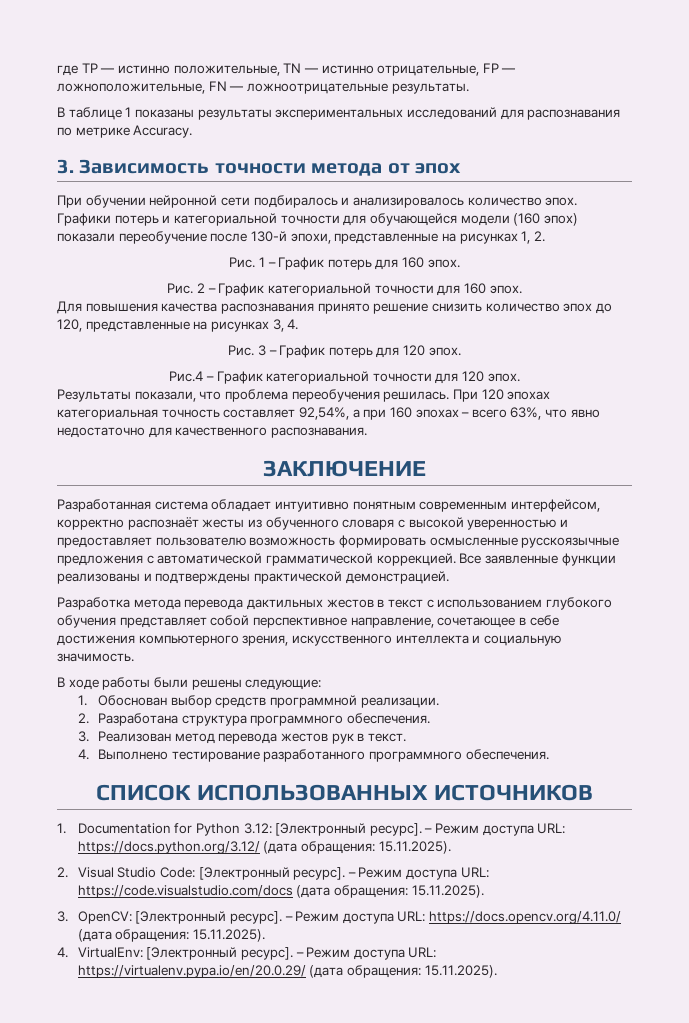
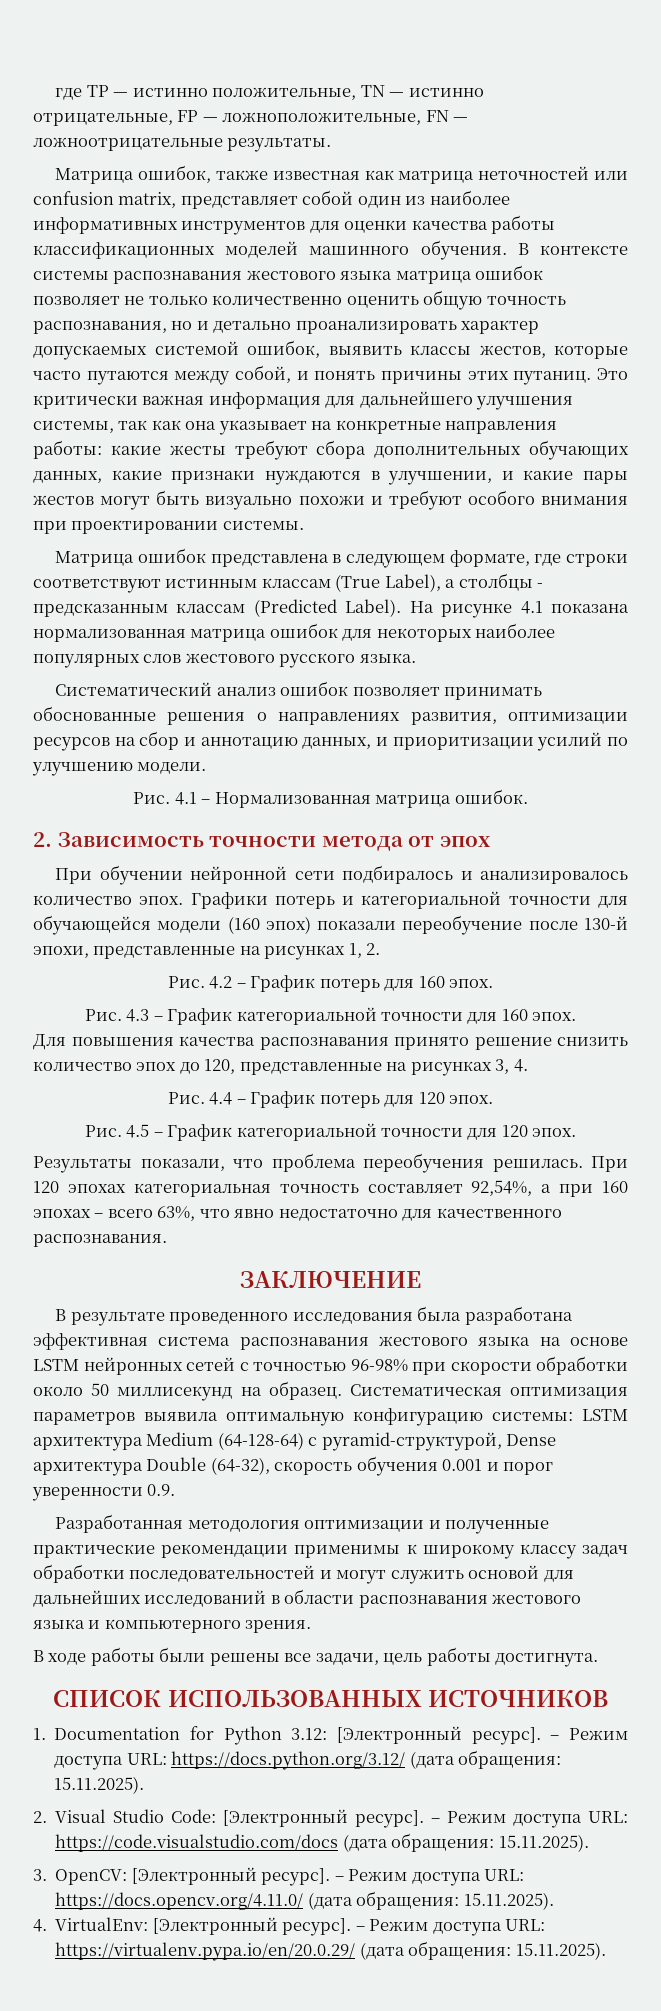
[57,107,621,120] [57,125,193,138] [57,159,74,174] В таблице 1 показаны результаты экспериментальных исследований для распознавания по метрике Accuracy. // 3. -> [55,165,628,184] [33,190,510,209] [33,215,556,235] [33,240,628,260] [33,265,544,284] [33,290,566,310] [33,320,540,334] [33,340,628,360] [33,365,629,385] [33,391,574,410] [33,420,558,435] [33,440,629,460] [33,470,628,485] [33,490,628,510] [33,520,304,534] [55,548,629,568] [33,573,544,593] [33,599,630,618] [33,623,556,642] [33,653,416,668] [55,681,543,700] [33,706,628,725] [33,731,628,751] [32,762,207,776] [133,789,528,808] [33,832,52,847] Матрица ошибок, также известная как матрица неточностей или confusion matrix, представляет собой один из наиболее информативных инструментов для оценки качества работы классификационных моделей машинного обучения. В контексте системы распознавания жестового языка матрица ошибок позволяет не только количественно оценить общую точность распознавания, но и детально проанализировать характер допускаемых системой ошибок, выявить классы жестов, которые часто путаются между собой, и понять причины этих путаниц. Это критически важная информация для дальнейшего улучшения системы, так как она указывает на конкретные направления работы: какие жесты требуют сбора дополнительных обучающих данных, какие признаки нуждаются в улучшении, и какие пары жестов могут быть визуально похожи и требуют особого внимания при проектировании системы. // Матрица ошибок представлена в следующем формате, где строки соответствуют истинным классам (True Label), а столбцы - предсказанным классам (Predicted Label). На рисунке 4.1 показана нормализованная матрица ошибок для некоторых наиболее популярных слов жестового русского языка. // Систематический анализ ошибок позволяет принимать обоснованные решения о направлениях развития, оптимизации ресурсов на сбор и аннотацию данных, и приоритизации усилий по улучшению модели. // Рис. 4.1 – Нормализованная матрица ошибок. // 2.
[258,257,265,267] 1 -> [209,976,233,989] 4.2
[197,283,206,293] 2 -> [126,1009,150,1022] 4.3
[257,345,266,356] 3 -> [209,1092,233,1105] 4.4
[169,371,204,382] Рис.4 -> [84,1124,150,1138] Рис. 4.5
[57,499,600,512] [57,517,568,530] [57,535,620,548] [57,553,616,566] [57,571,449,584] [57,597,612,610] [57,615,559,628] [57,635,561,646] [57,653,134,662] Разработанная система обладает интуитивно понятным современным интерфейсом, корректно распознаёт жесты из обученного словаря с высокой уверенностью и предоставляет пользователю возможность формировать осмысленные русскоязычные предложения с автоматической грамматической коррекцией. Все заявленные функции реализованы и подтверждены практической демонстрацией. // Разработка метода перевода дактильных жестов в текст с использованием глубокого обучения представляет собой перспективное направление, сочетающее в себе достижения компьютерного зрения, искусственного интеллекта и социальную значимость. -> [55,1306,573,1326] [33,1333,628,1350] [33,1356,628,1375] [33,1381,628,1401] [33,1408,628,1426] [33,1432,557,1451] [33,1456,554,1476] [32,1484,176,1501] [55,1514,550,1534] [33,1544,628,1559] [33,1564,574,1584] [33,1589,582,1608] [33,1619,312,1633] В результате проведенного исследования была разработана эффективная система распознавания жестового языка на основе LSTM нейронных сетей с точностью 96-98% при скорости обработки около 50 миллисекунд на образец. Систематическая оптимизация параметров выявила оптимальную конфигурацию системы: LSTM архитектура Medium (64-128-64) с pyramid-структурой, Dense архитектура Double (64-32), скорость обучения 0.001 и порог уверенности 0.9. // Разработанная методология оптимизации и полученные практические рекомендации применимы к широкому классу задач обработки последовательностей и могут служить основой для дальнейших исследований в области распознавания жестового языка и компьютерного зрения.
[245,679,322,690] [77,695,439,708] [77,713,431,726] [77,731,407,744] [77,749,549,762] следующие: // 1. Обоснован выбор средств программной реализации. // 2. Разработана структура программного обеспечения. // 3. Реализован метод перевода жестов рук в текст. // 4. Выполнено тестирование разработанного программного обеспечения. -> [284,1647,599,1667] все задачи, цель работы достигнута.

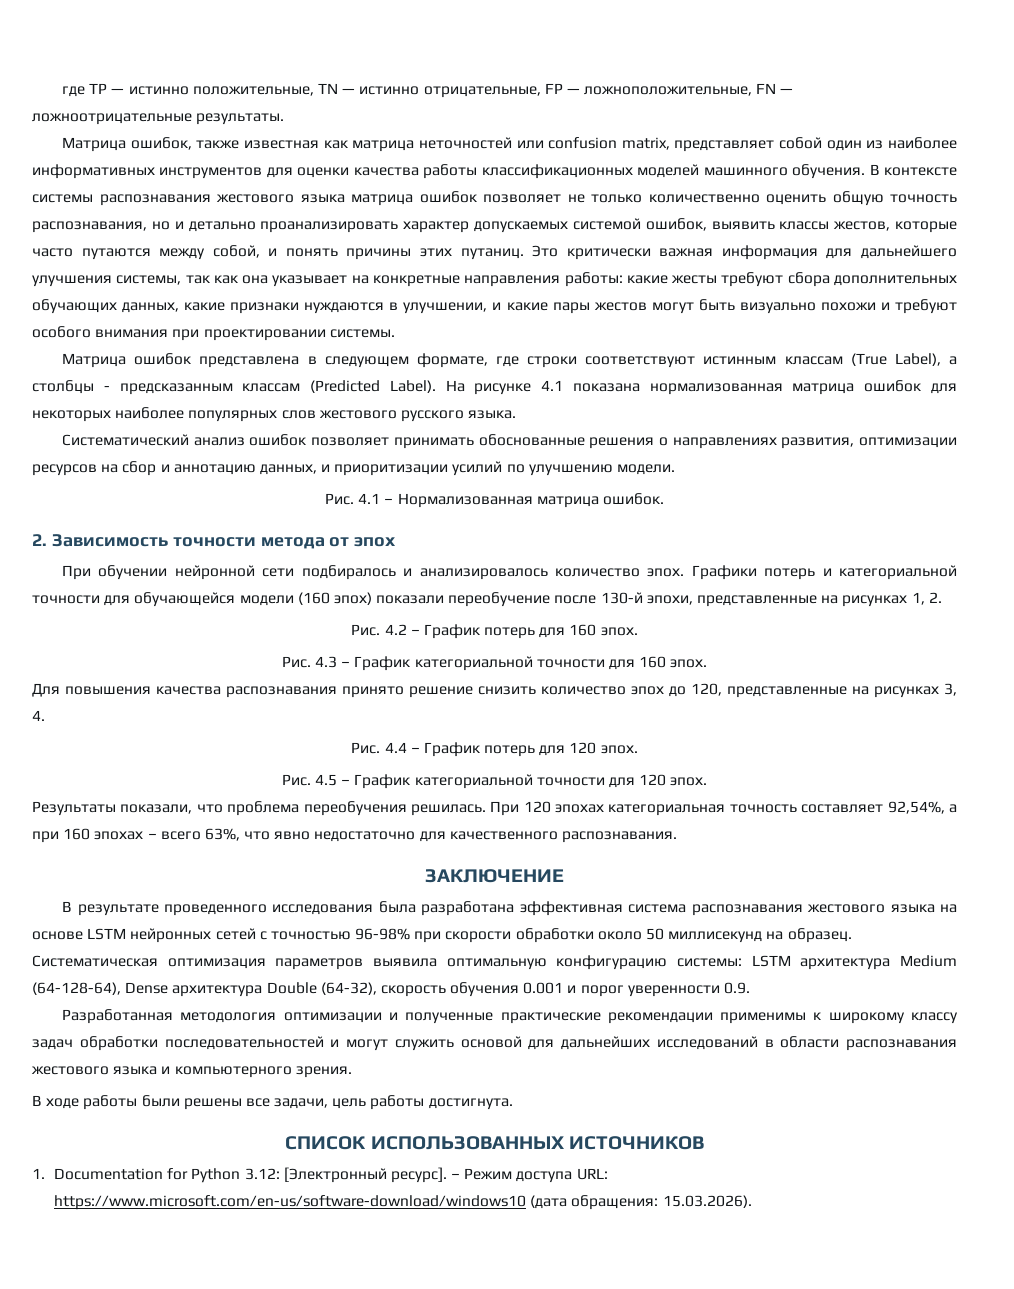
[217,1432,502,1451] (64-128-64) с pyramid-структурой, -> [32,982,121,995] (64-128-64),
[171,1750,562,1770] [54,1776,145,1794] [33,1809,628,1828] [55,1833,589,1852] [33,1867,524,1886] [55,1891,554,1910] [33,1917,545,1936] [55,1941,606,1961] https://docs.python.org/3.12/ (дата обращения: 15.11.2025). // 2. Visual Studio Code: [Электронный ресурс]. – Режим доступа URL: https://code.visualstudio.com/docs (дата обращения: 15.11.2025). // 3. OpenCV: [Электронный ресурс]. – Режим доступа URL: https://docs.opencv.org/4.11.0/ (дата обращения: 15.11.2025). // 4. VirtualEnv: [Электронный ресурс]. – Режим доступа URL: https://virtualenv.pypa.io/en/20.0.29/ (дата обращения: 15.11.2025). -> [53,1195,752,1210] https://www.microsoft.com/en-us/software-download/windows10 (дата обращения: 15.03.2026).

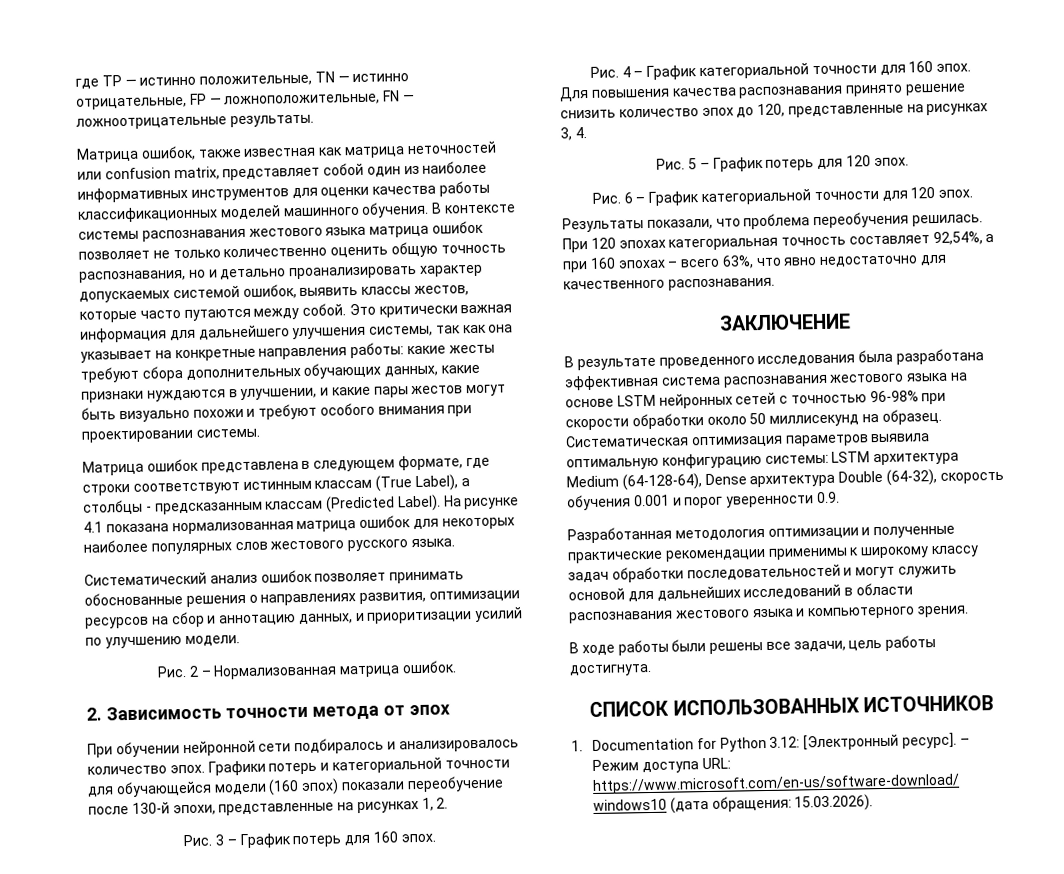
[212,245,524,260] собой, и понять причины этих путаниц. -> [302,303,347,316] собой.
[358,493,381,504] 4.1 -> [188,665,199,677] 2
[384,624,407,635] 4.2 -> [215,834,226,846] 3
[314,656,337,668] 4.3 -> [621,66,631,78] 4
[384,742,407,753] 4.4 -> [688,158,698,170] 5
[314,774,337,786] 4.5 -> [623,192,633,204] 6

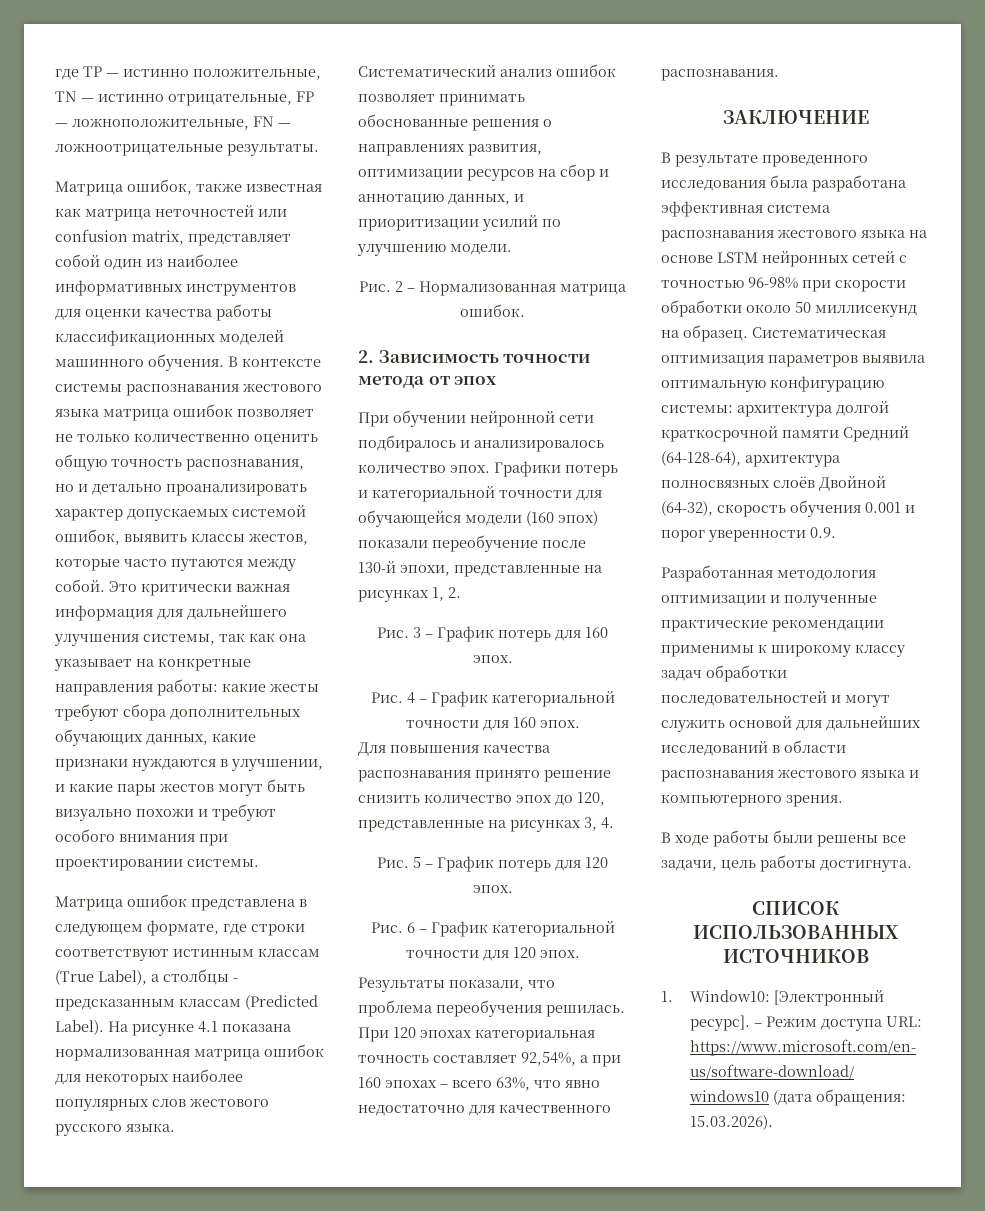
[831,451,960,466] [566,470,884,491] LSTM архитектура Medium (64-128-64), Dense архитектура Double -> [737,401,889,417] [661,426,909,442] [661,451,840,467] [661,476,886,491] архитектура долгой краткосрочной памяти Средний (64-128-64), архитектура полносвязных слоёв Двойной
[592,736,801,752] Documentation for Python 3.12: -> [689,990,770,1002] Window10:

